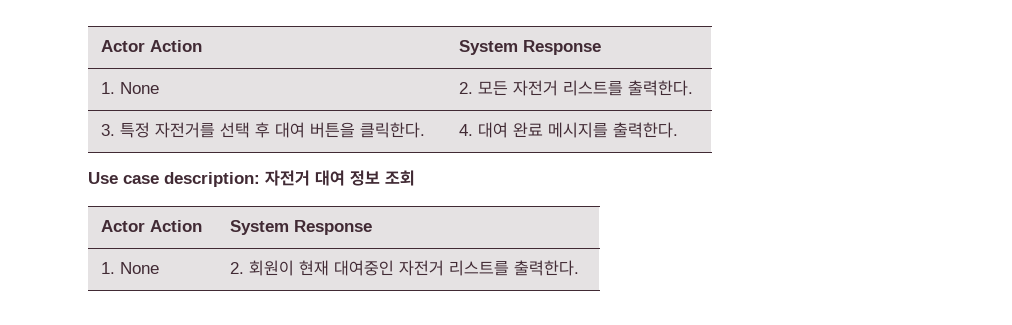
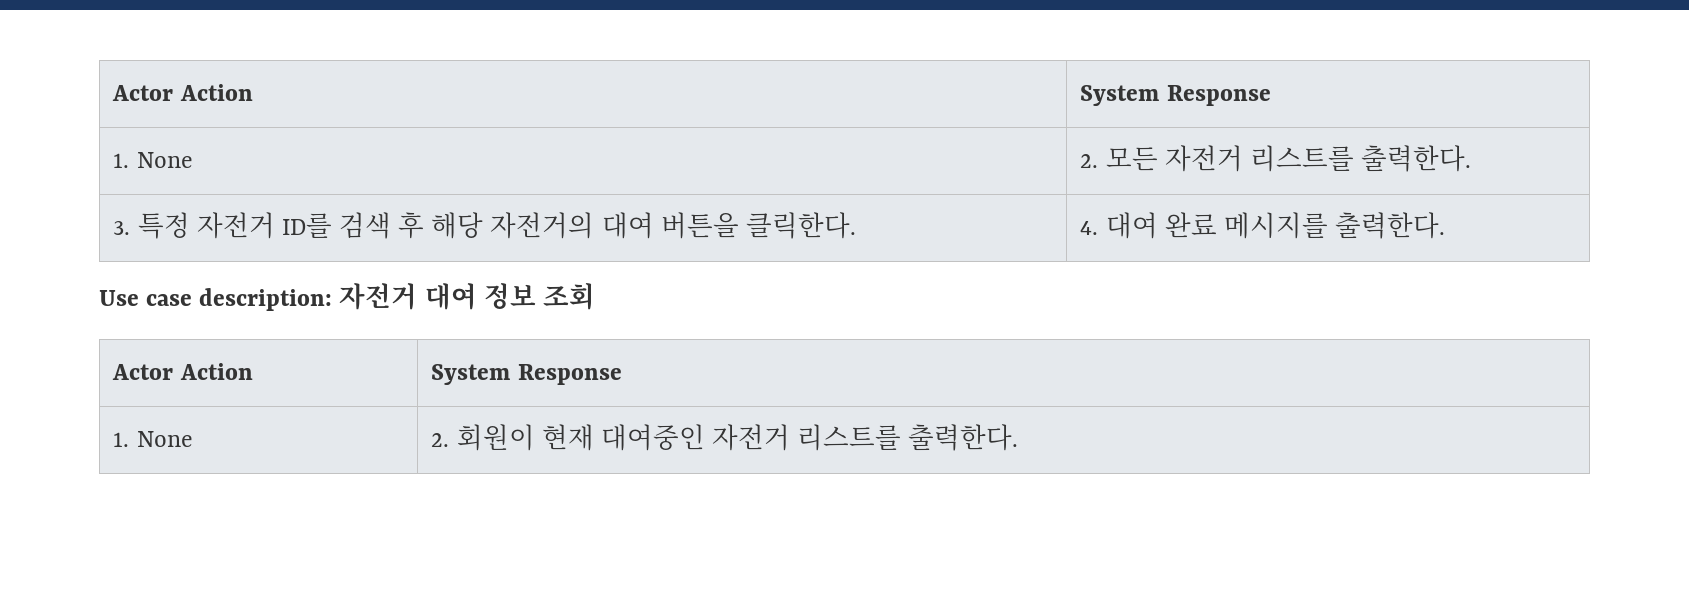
[155,122,271,138] 자전거를 선택 후 -> [196,212,595,239] 자전거 ID를 검색 후 해당 자전거의

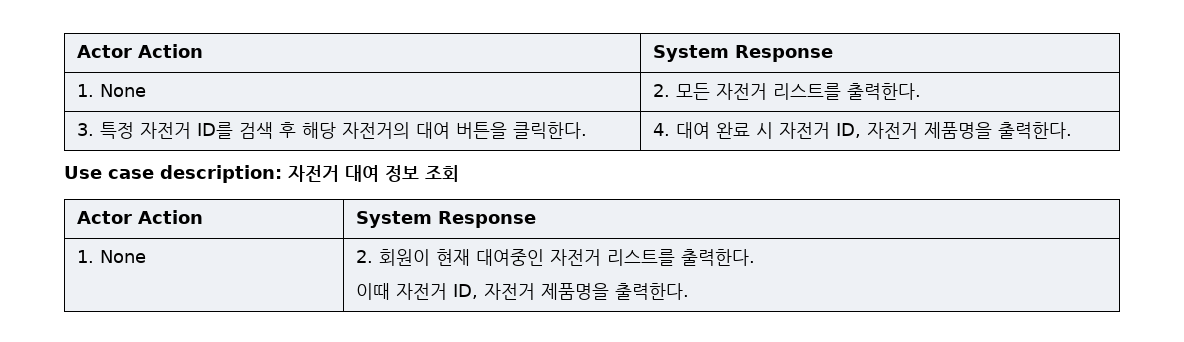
[1223,212,1328,239] 메시지를 -> [756,122,993,139] 시 자전거 ID, 자전거 제품명을
(1019, 437) none -> [356,283,690,300] // 이때 자전거 ID, 자전거 제품명을 출력한다.

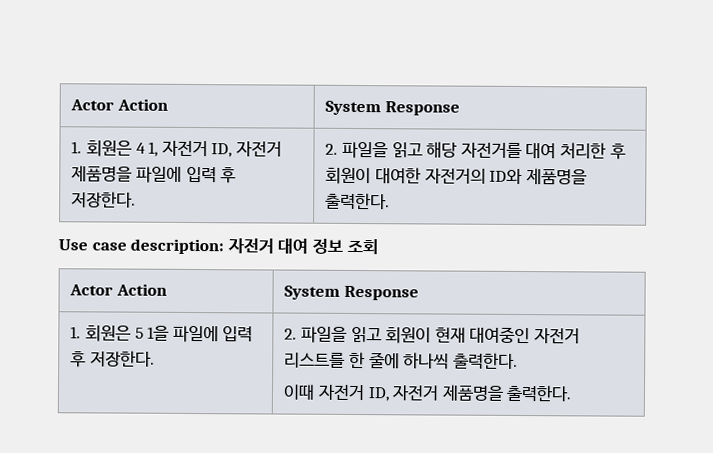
[77,44,204,58] [653,45,834,62] [77,84,147,97] [653,83,922,100] [77,122,588,139] [653,122,919,139] Actor Action | System Response // 1. None | 2. 모든 자전거 리스트를 출력한다. // 3. 특정 자전거 ID를 검색 후 해당 자전거의 대여 버튼을 클릭한다. | 4. 대여 완료 시 자전거 ID, 자전거 -> [70,98,169,111] [325,100,461,116] [71,140,283,158] [71,165,237,184] [71,191,137,208] [325,141,626,160] [325,167,524,185] Actor Action | System Response // 1. 회원은 4 1, 자전거 ID, 자전거 제품명을 파일에 입력 후 저장한다. | 2. 파일을 읽고 해당 자전거를 대여 처리한 후 회원이 대여한 자전거의 ID와
[77,250,147,263] [356,250,374,263] 1. None | 2. -> [70,325,254,343] [70,350,156,368] [284,326,382,343] 1. 회원은 5 1을 파일에 입력 후 저장한다. | 2. 파일을 읽고
(676, 257) none -> [349,351,450,370] 한 줄에 하나씩

